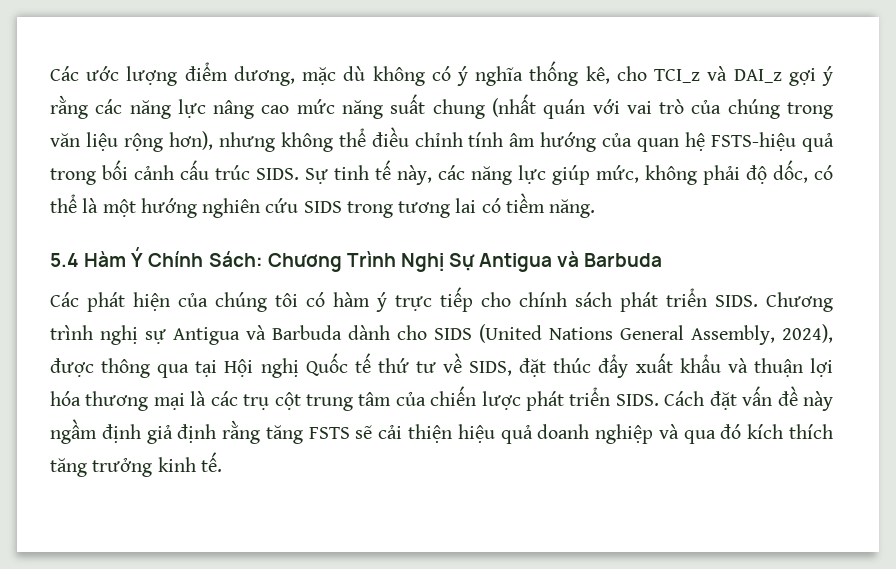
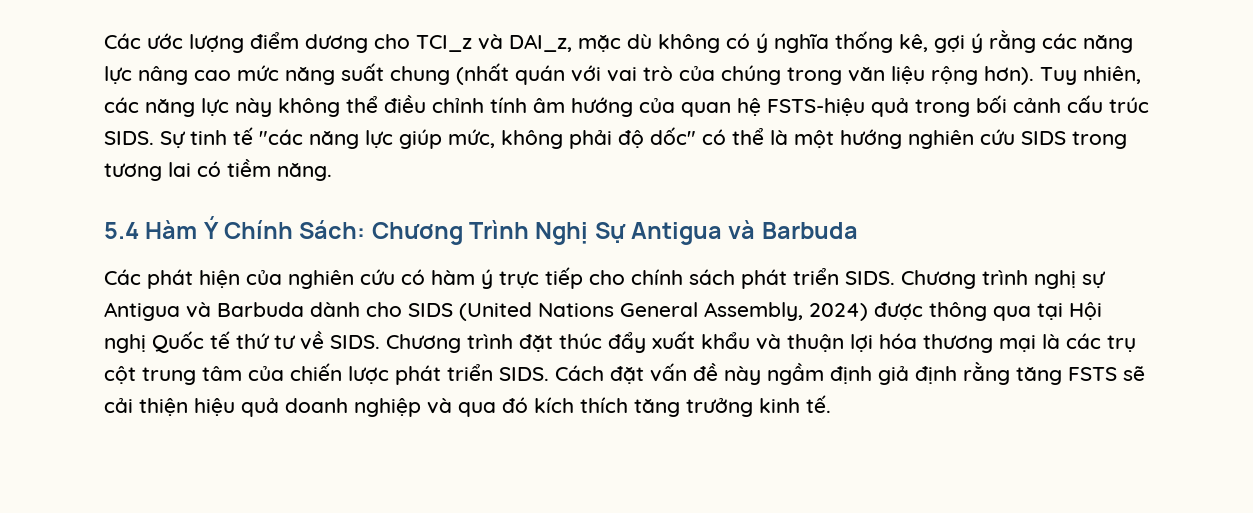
[233,66,295,86] dương, -> [305,34,572,53] dương cho TCI_z và DAI_z,
[616,66,782,83] cho TCI_z và DAI_z -> (928, 43) none
[168,131,275,152] hơn), nhưng -> [984,66,1141,85] [104,97,272,117] hơn). Tuy nhiên, các năng lực này
[397,165,465,185] này, các -> [259,129,303,145] "các
[773,160,808,183] dốc, -> [650,127,696,145] dốc"
[215,292,298,312] chúng tôi -> [288,269,395,289] nghiên cứu
[782,324,833,343] 2024), -> [809,303,868,321] 2024)
[469,361,513,376] SIDS, -> [330,334,513,353] SIDS. Chương trình

